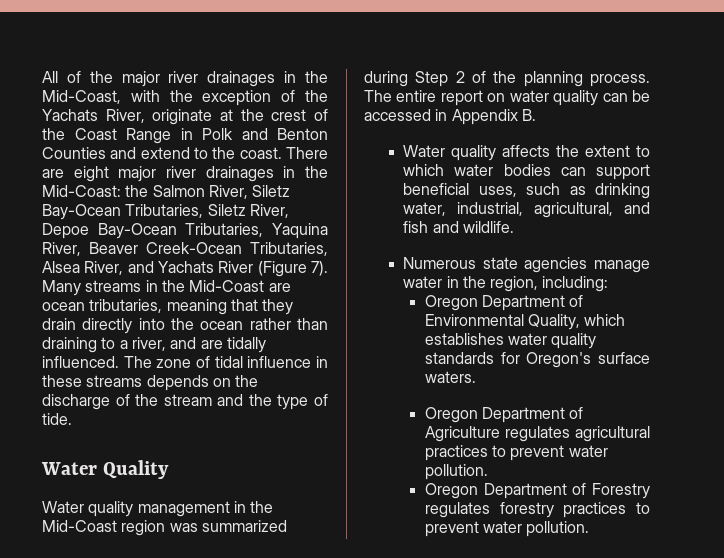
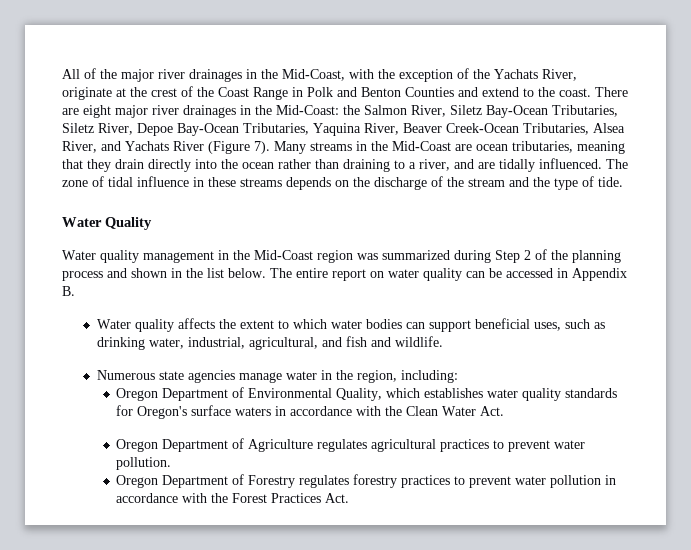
[590,74,650,87] process. -> [62,268,266,281] process and shown in the list below.
[424,371,476,383] waters. -> [235,406,505,416] waters in accordance with the Clean Water Act.
[526,521,590,537] pollution. -> [550,475,617,488] [116,493,350,503] pollution in accordance with the Forest Practices Act.

